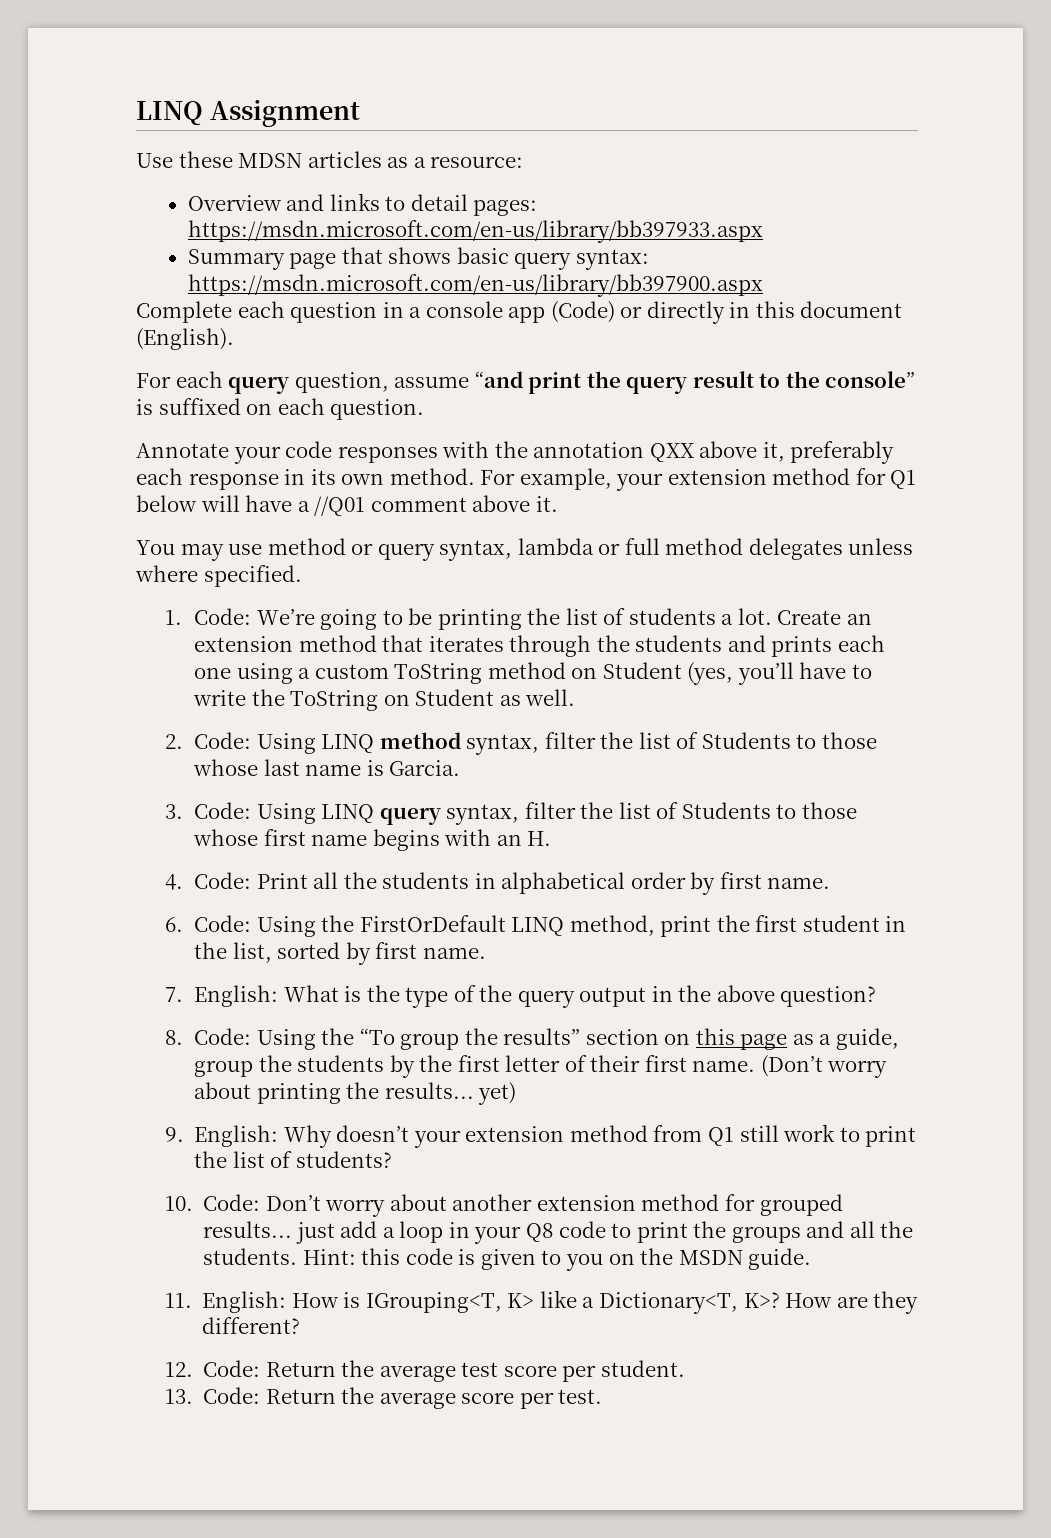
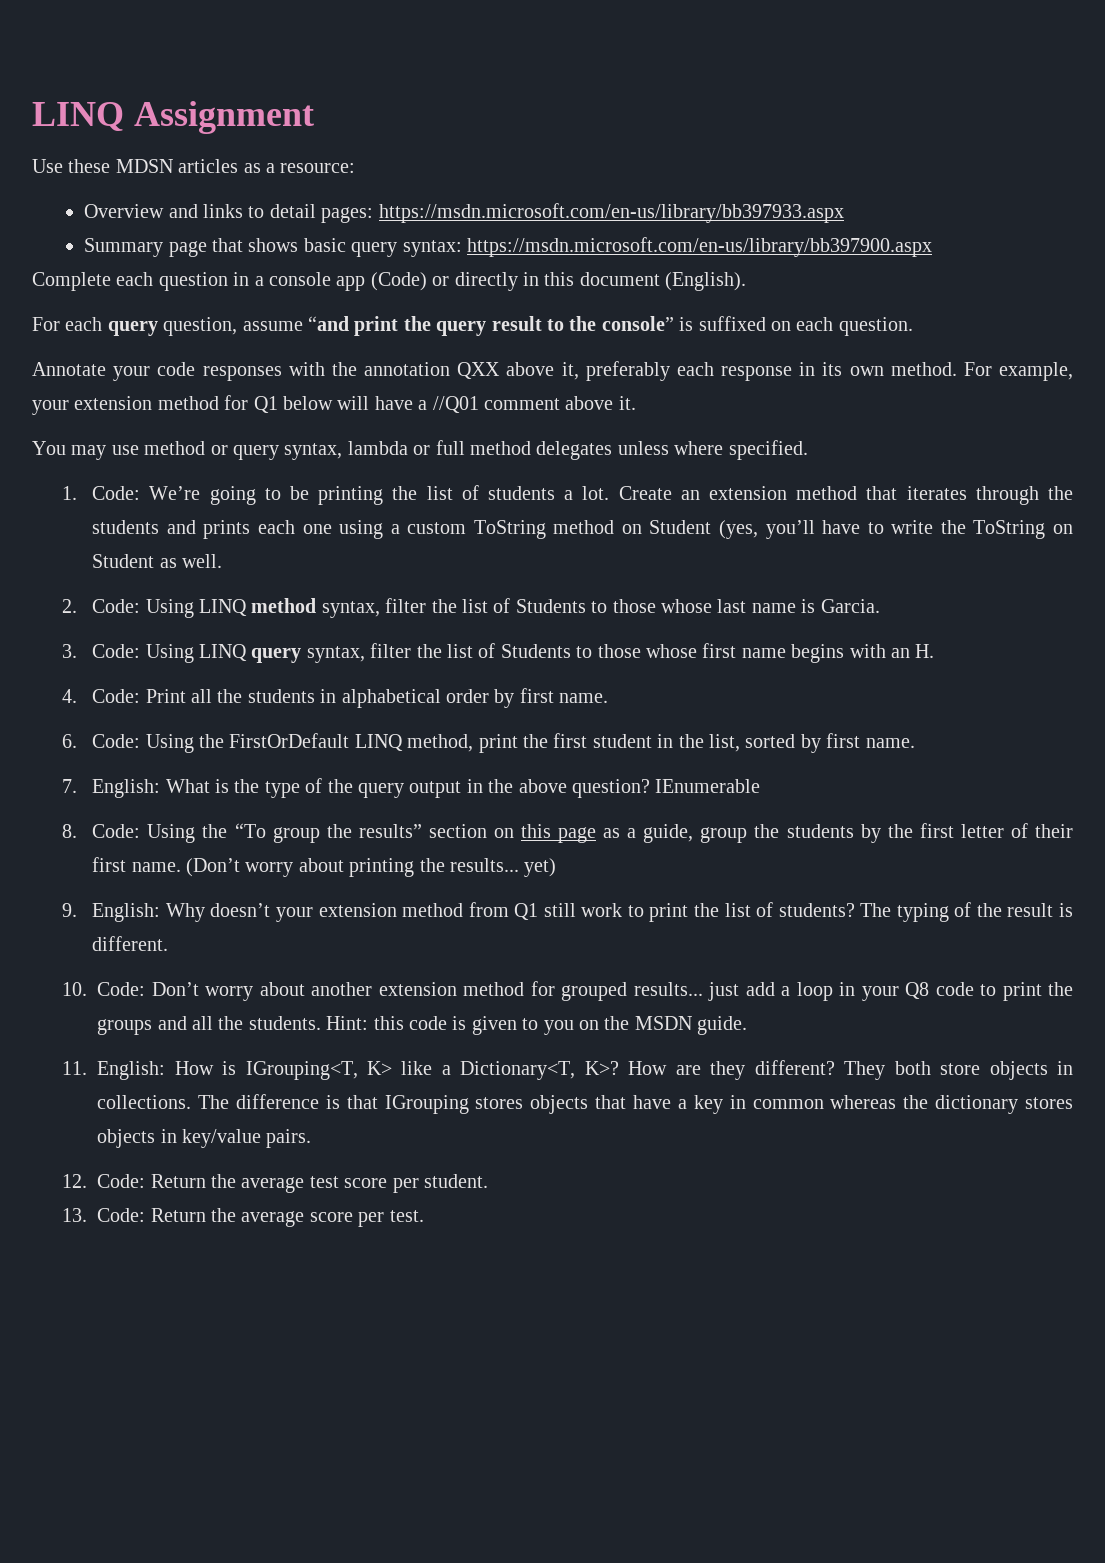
(877, 996) none -> [655,779,761,793] IEnumerable
(392, 1159) none -> [860,902,1074,922] [92,936,169,951] The typing of the result is different.
(301, 1325) none -> [844,1061,1073,1080] [97,1094,1073,1114] [97,1129,312,1148] They both store objects in collections. The difference is that IGrouping stores objects that have a key in common whereas the dictionary stores objects in key/value pairs.

